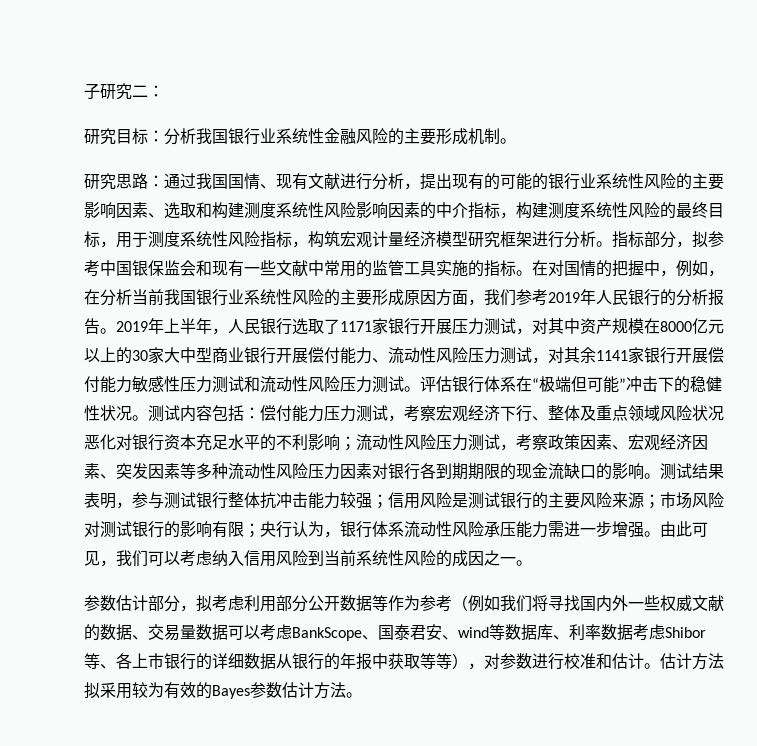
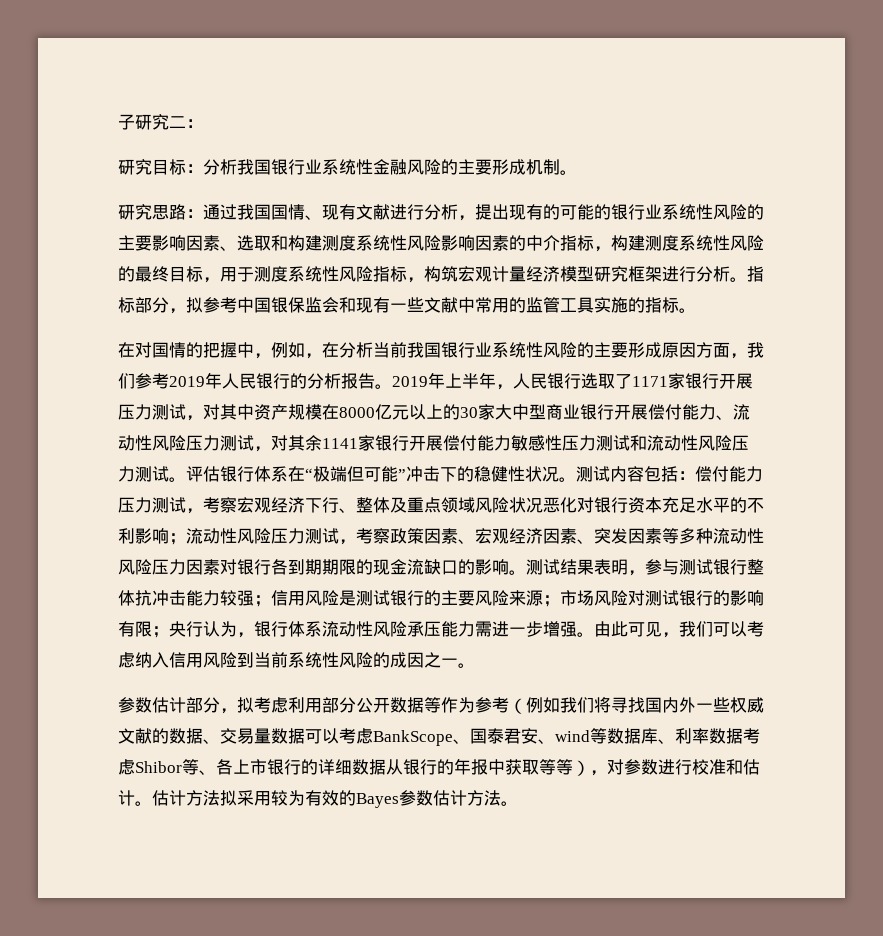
(532, 273) none -> (696, 310) //

